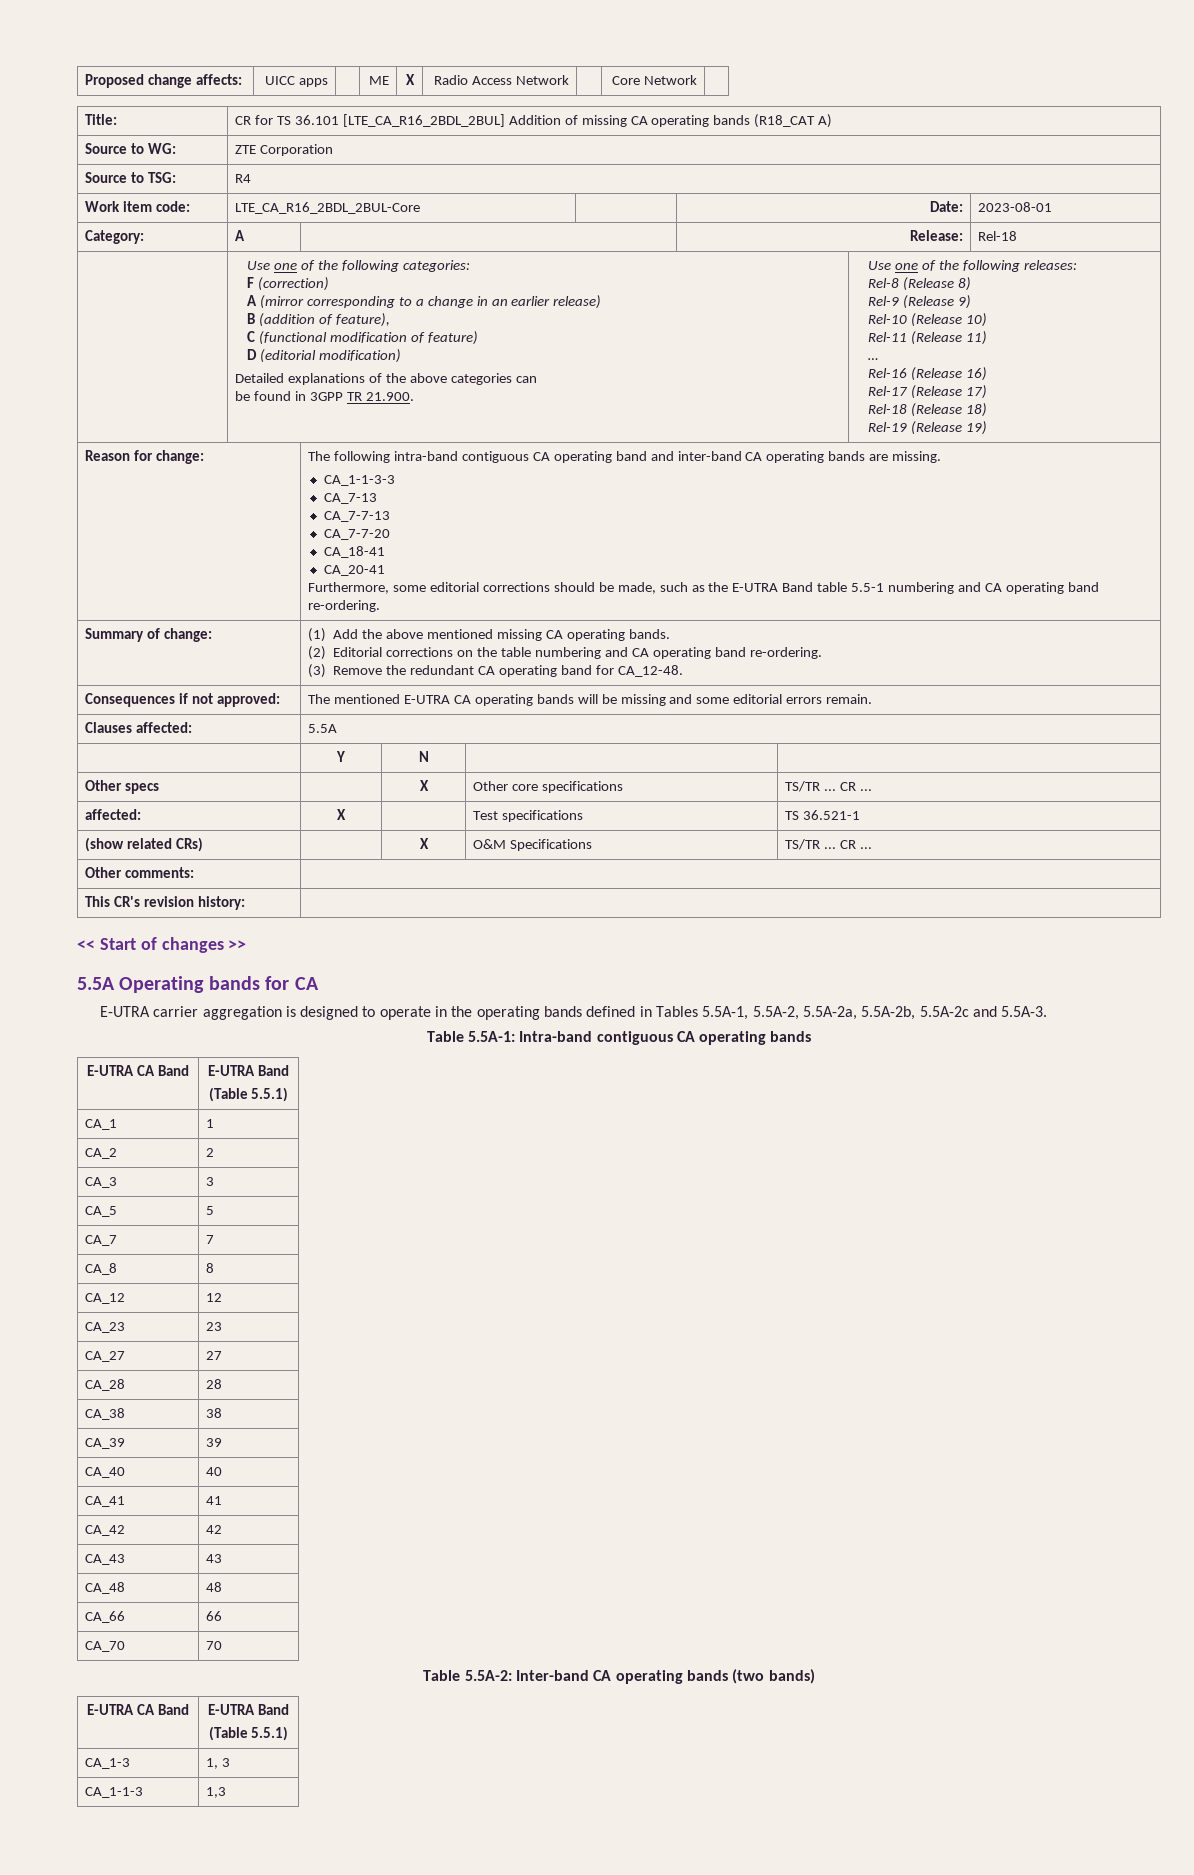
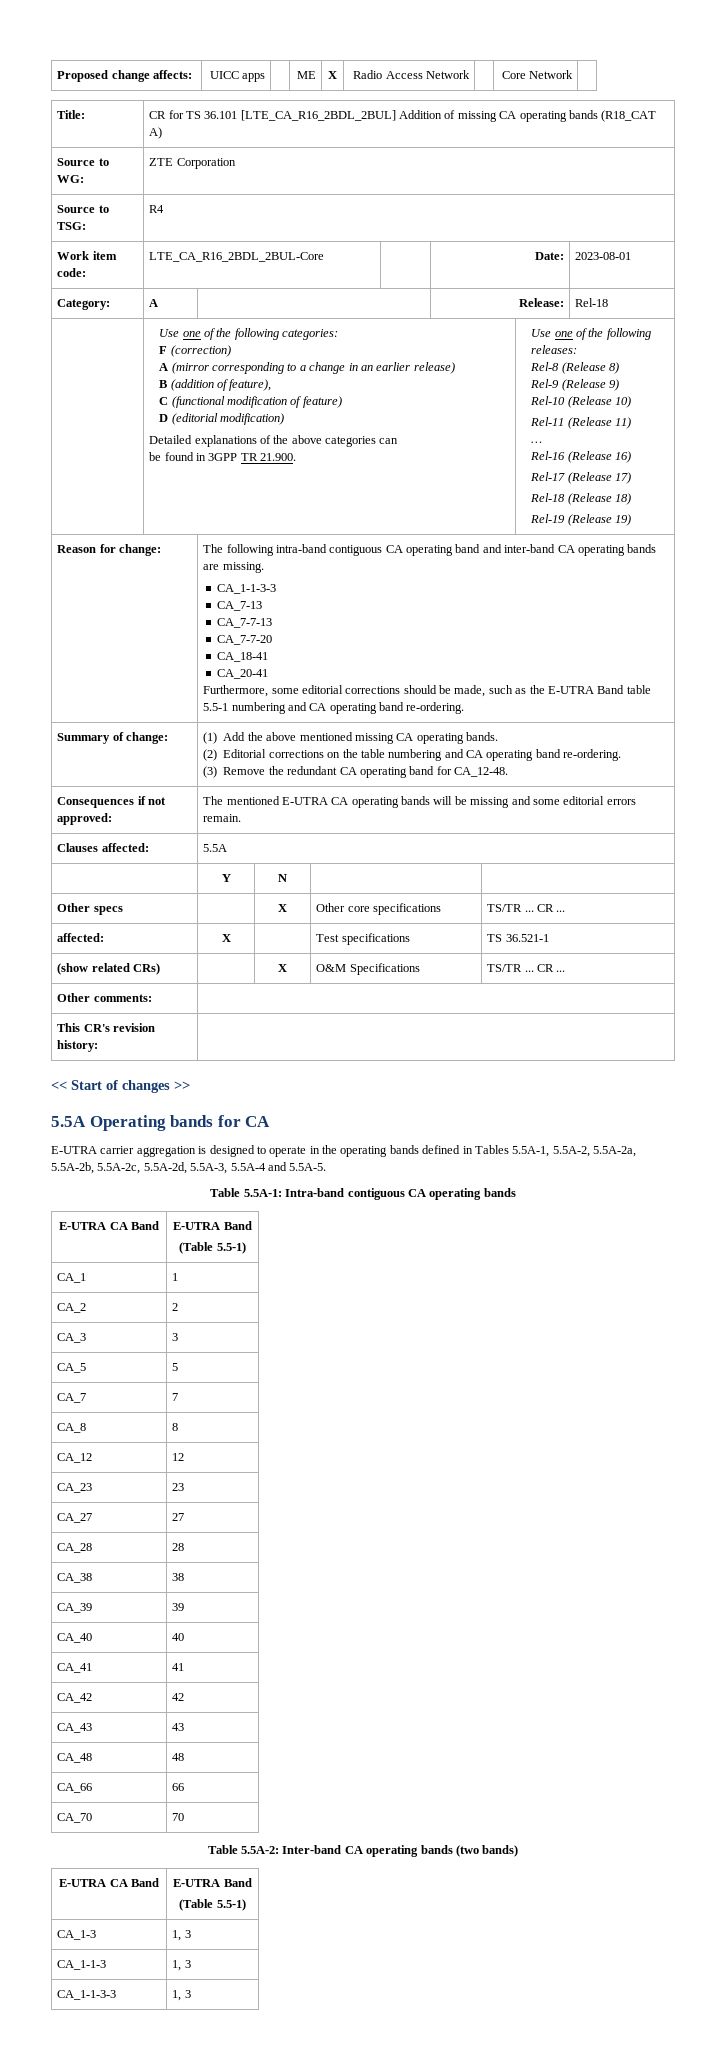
[919,1006,1048,1017] 5.5A-2c and 5.5A-3. -> [97,1162,327,1174] 5.5A-2c, 5.5A-2d, 5.5A-3, 5.5A-4 and 5.5A-5.
[251,1087,289,1102] 5.5.1) -> [216,1242,246,1254] 5.5-1)
[251,1726,289,1741] 5.5.1) -> [216,1899,246,1911] 5.5-1)
[206,1787,227,1798] 1,3 -> [172,1960,191,1971] [57,1990,117,2000] [172,1990,191,2001] 1, 3 // CA_1-1-3-3 | 1, 3

